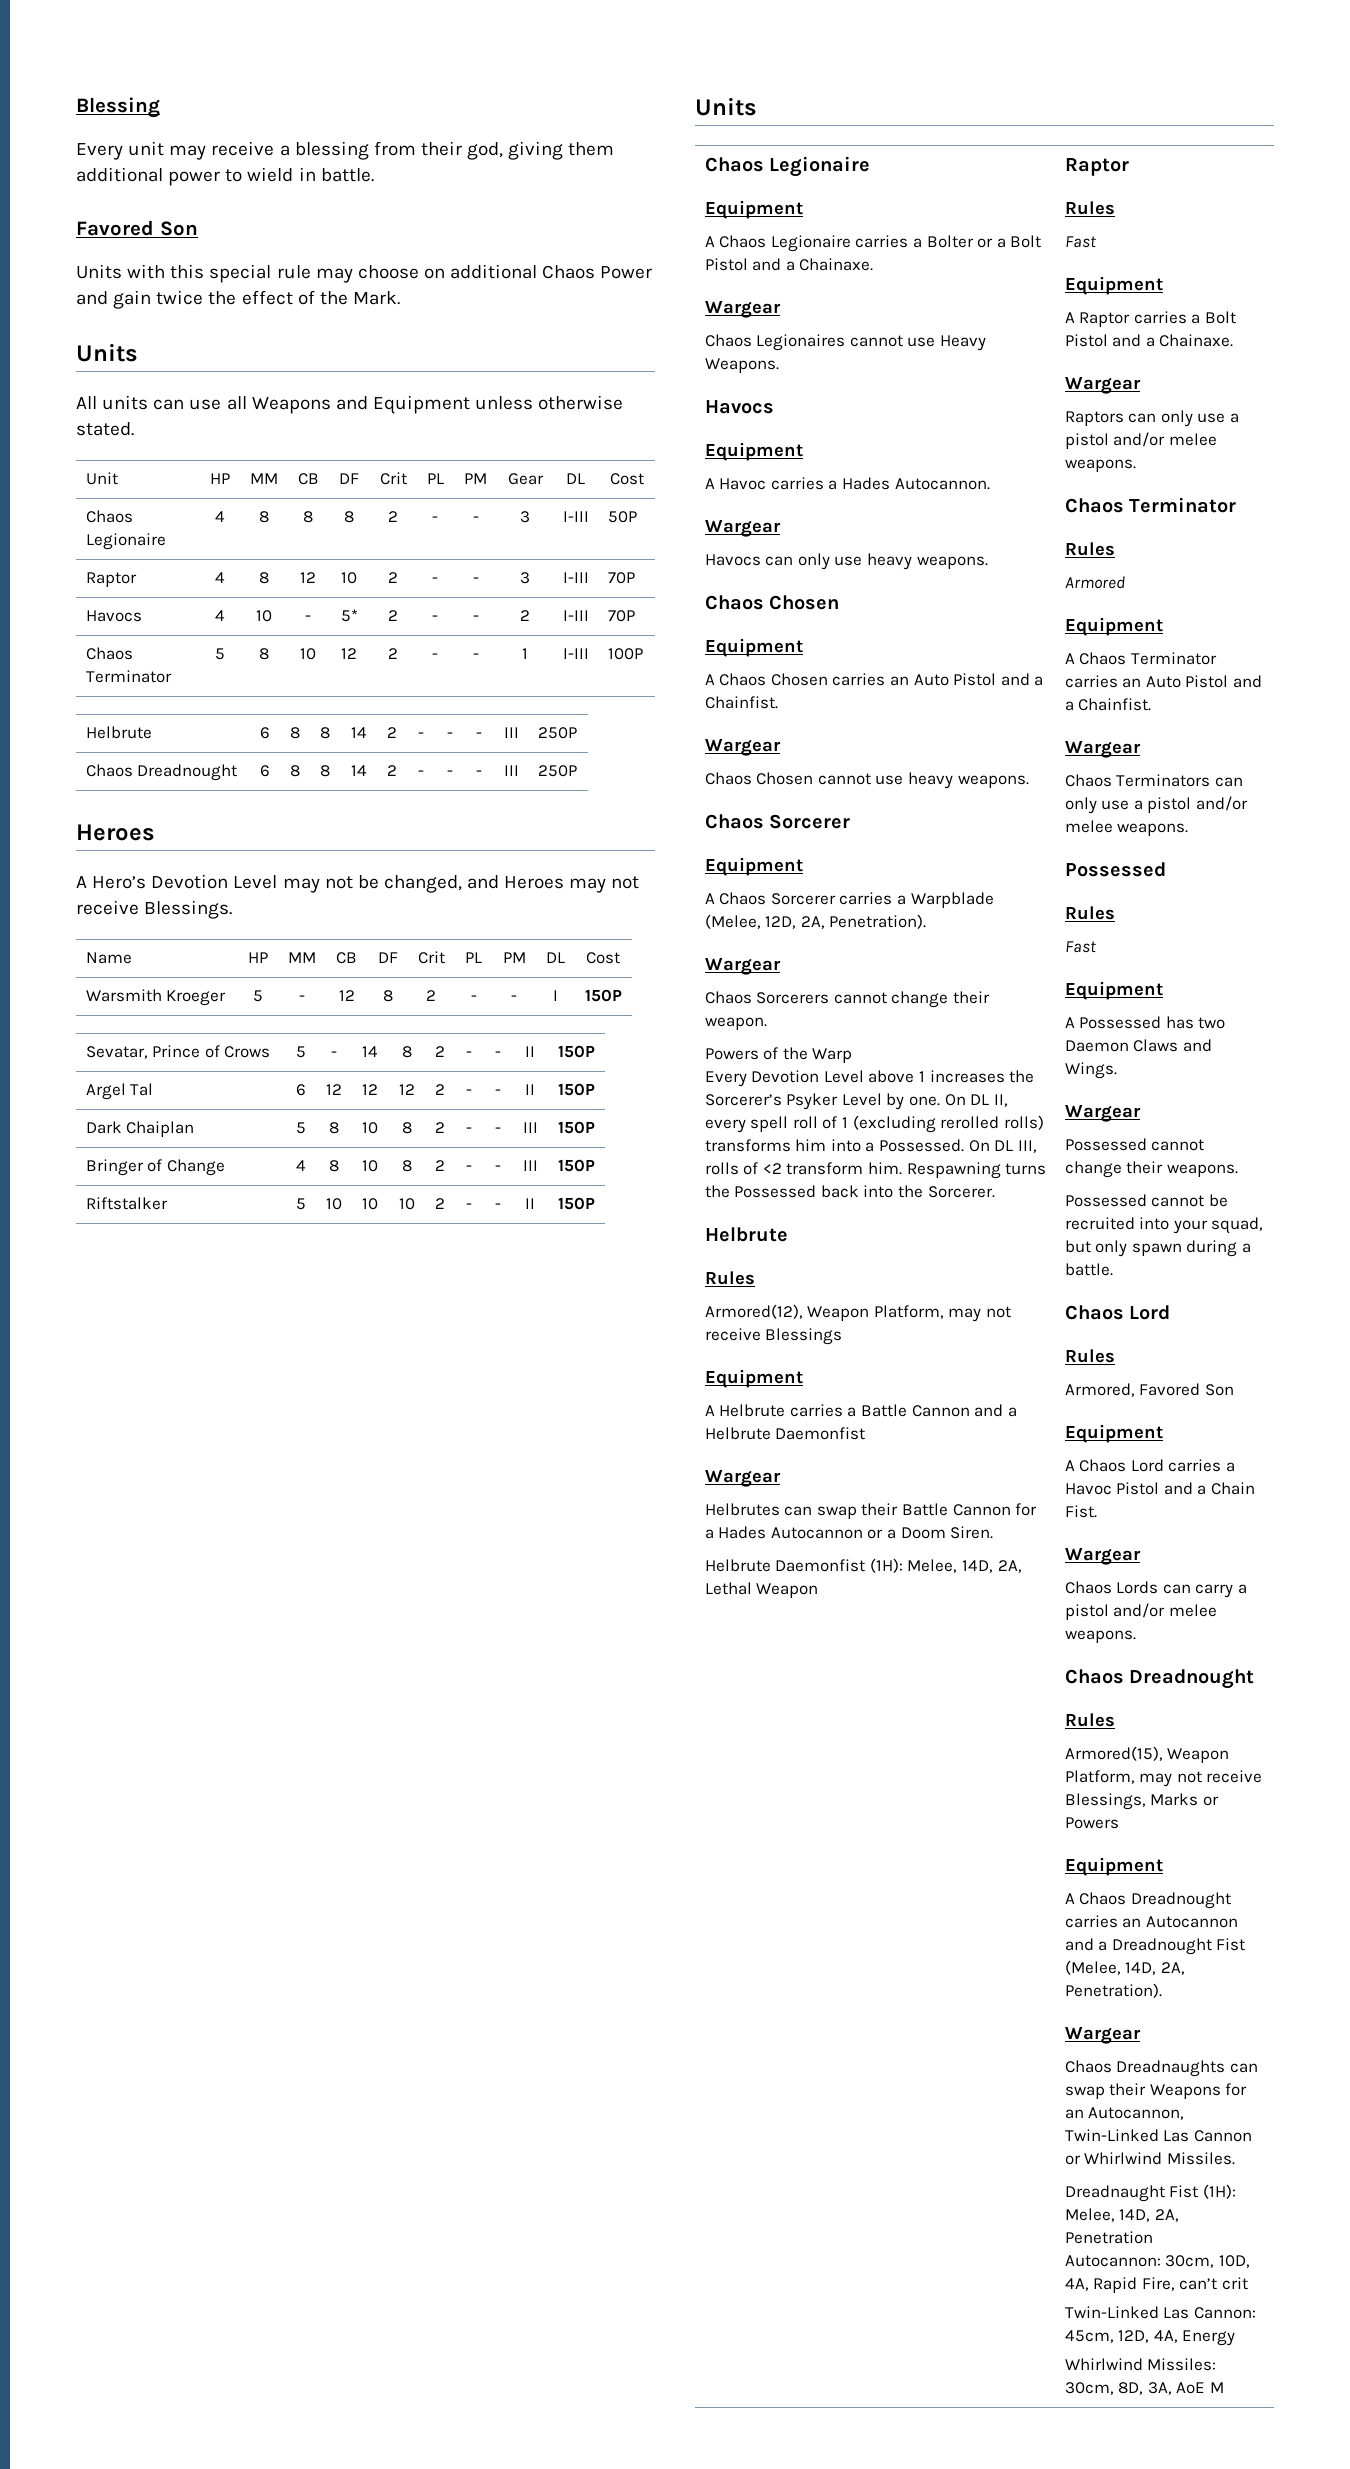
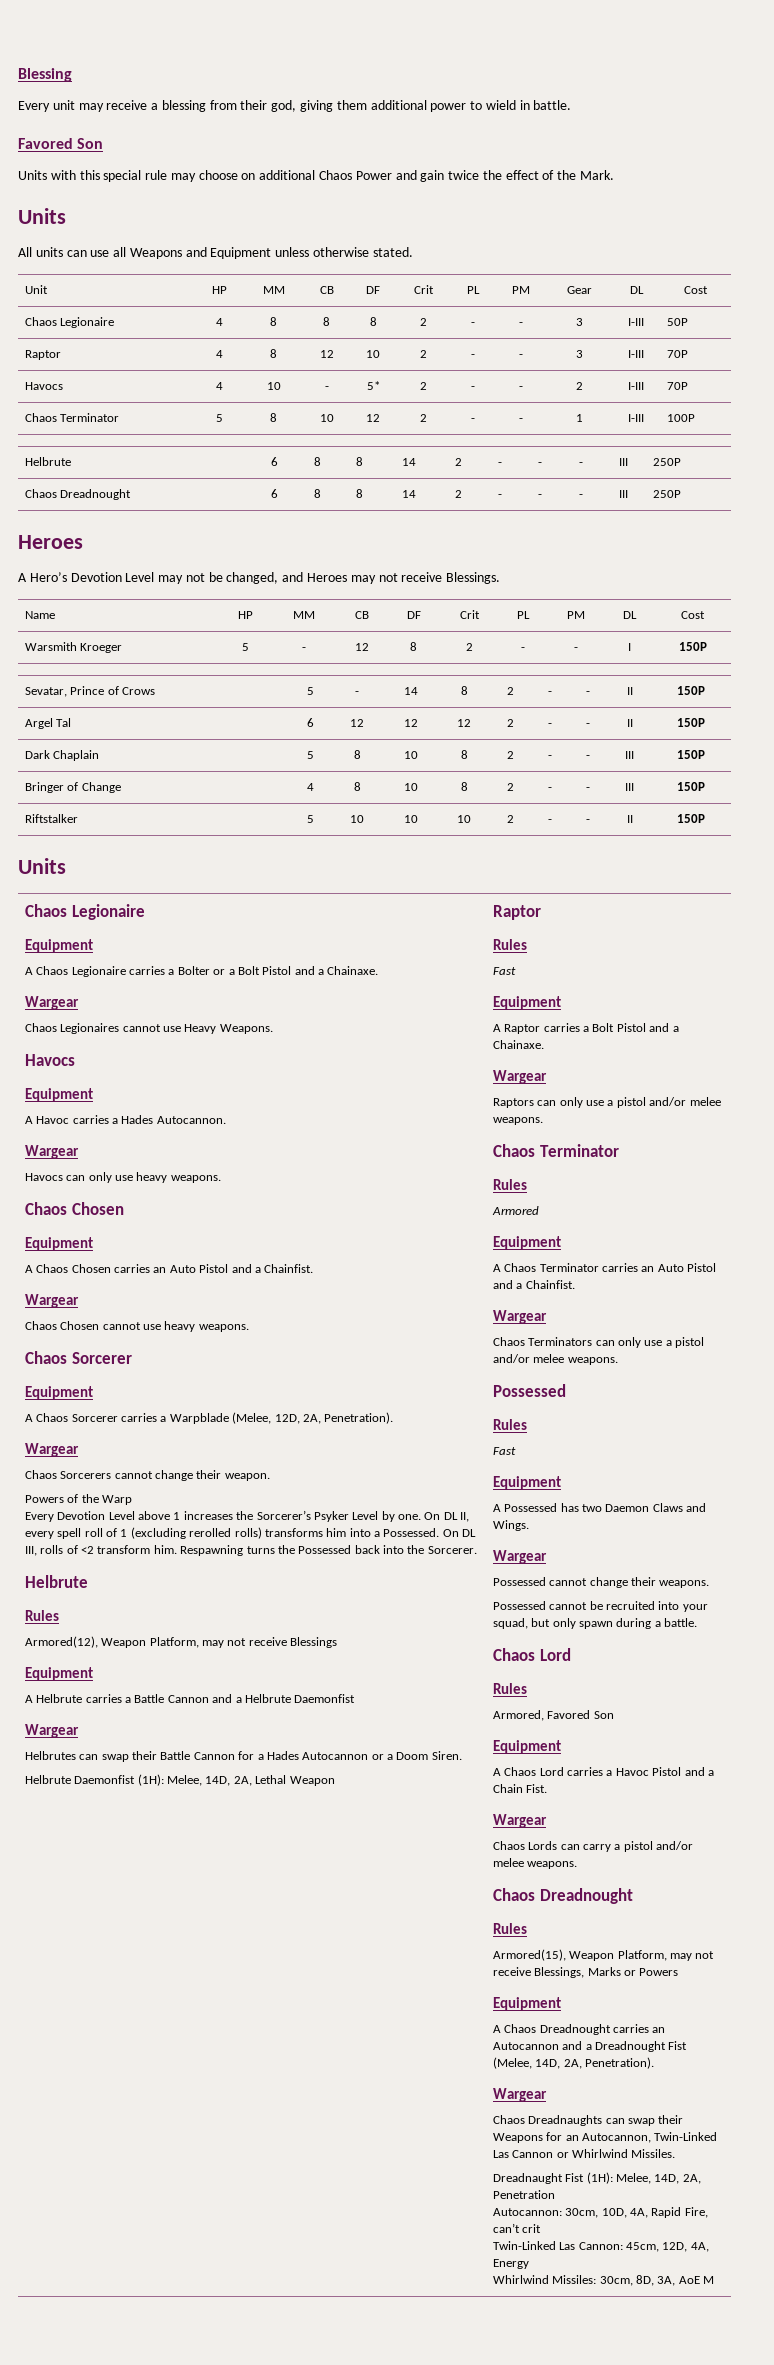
[126,1121,195,1137] Chaiplan -> [53,750,100,761] Chaplain

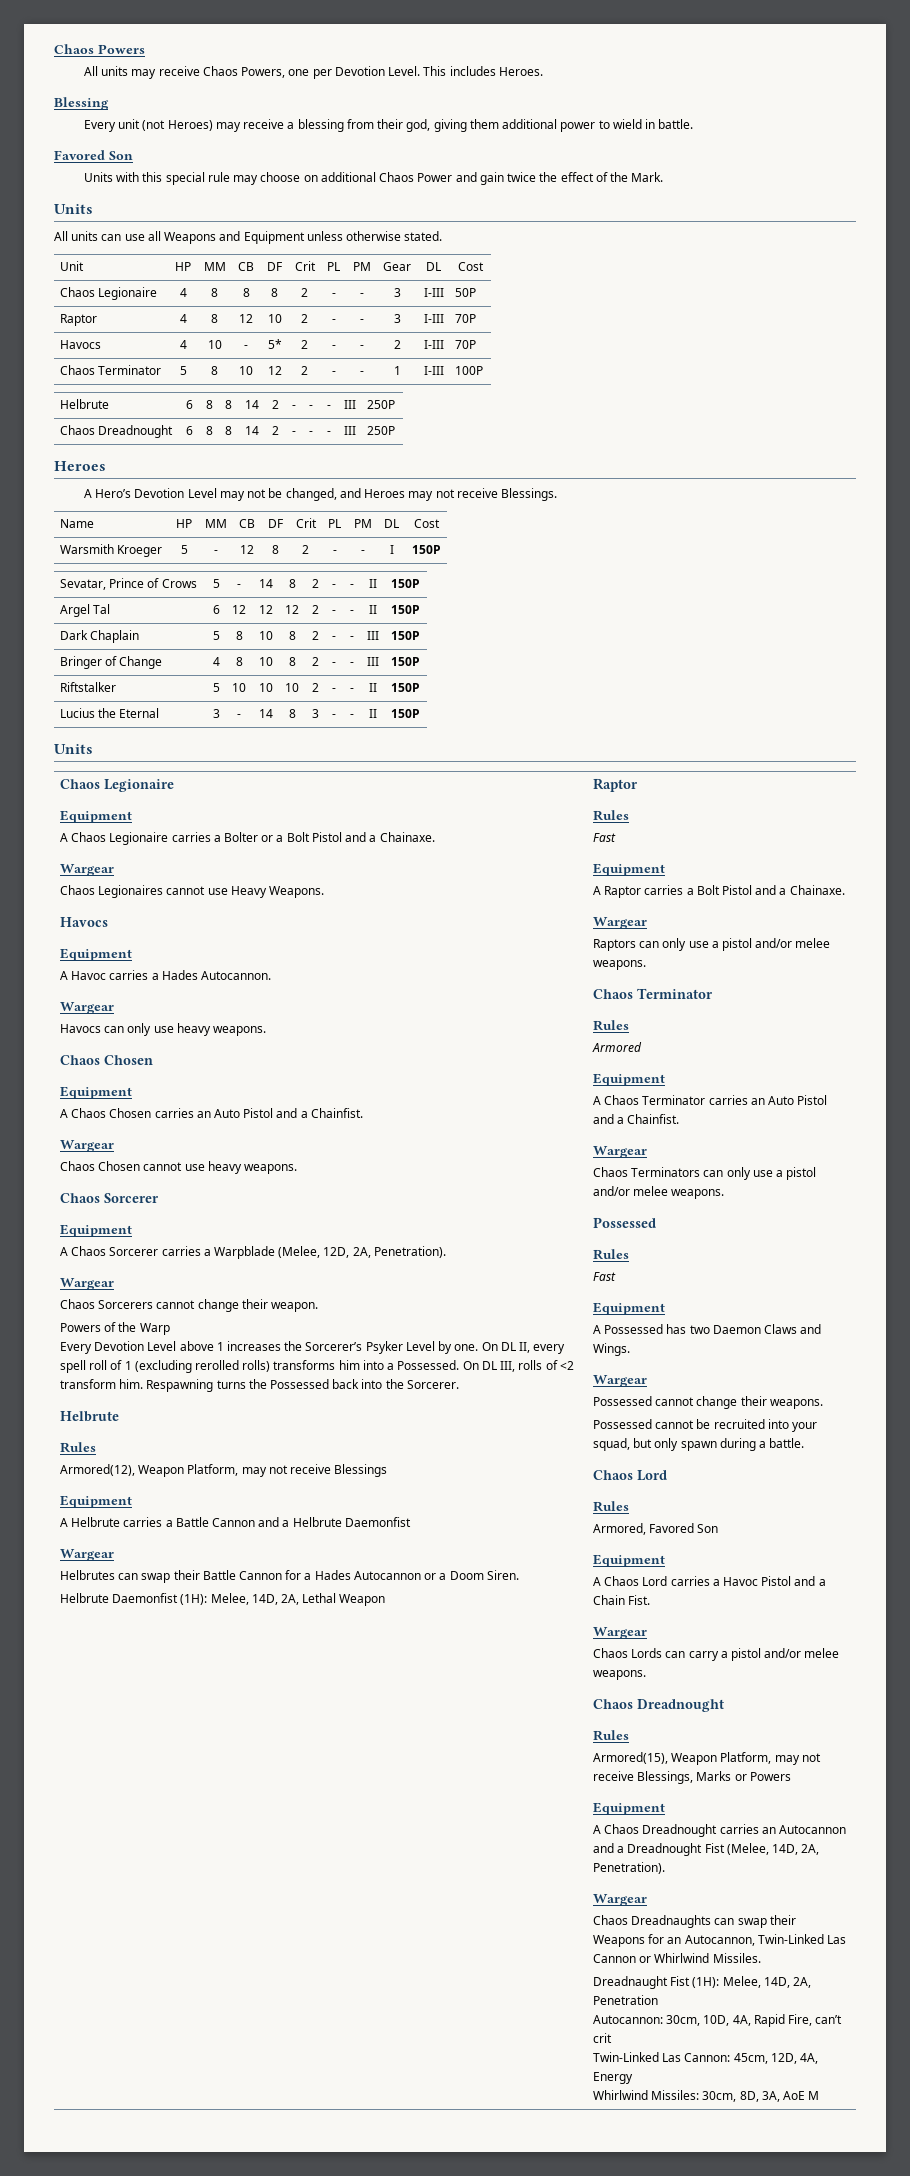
(18, 75) none -> [54,44,145,54] [83,66,543,79] Chaos Powers // All units may receive Chaos Powers, one per Devotion Level. This includes Heroes. //
(75, 105) none -> [142,120,213,131] (not Heroes)
(705, 818) none -> [59,708,160,718] [212,709,220,718] [237,714,241,718] [258,709,273,718] [288,709,296,718] [312,709,319,718] [332,714,336,718] [349,714,354,718] [368,709,377,718] [391,709,420,718] // Lucius the Eternal | 3 | - | 14 | 8 | 3 | - | - | II | 150P

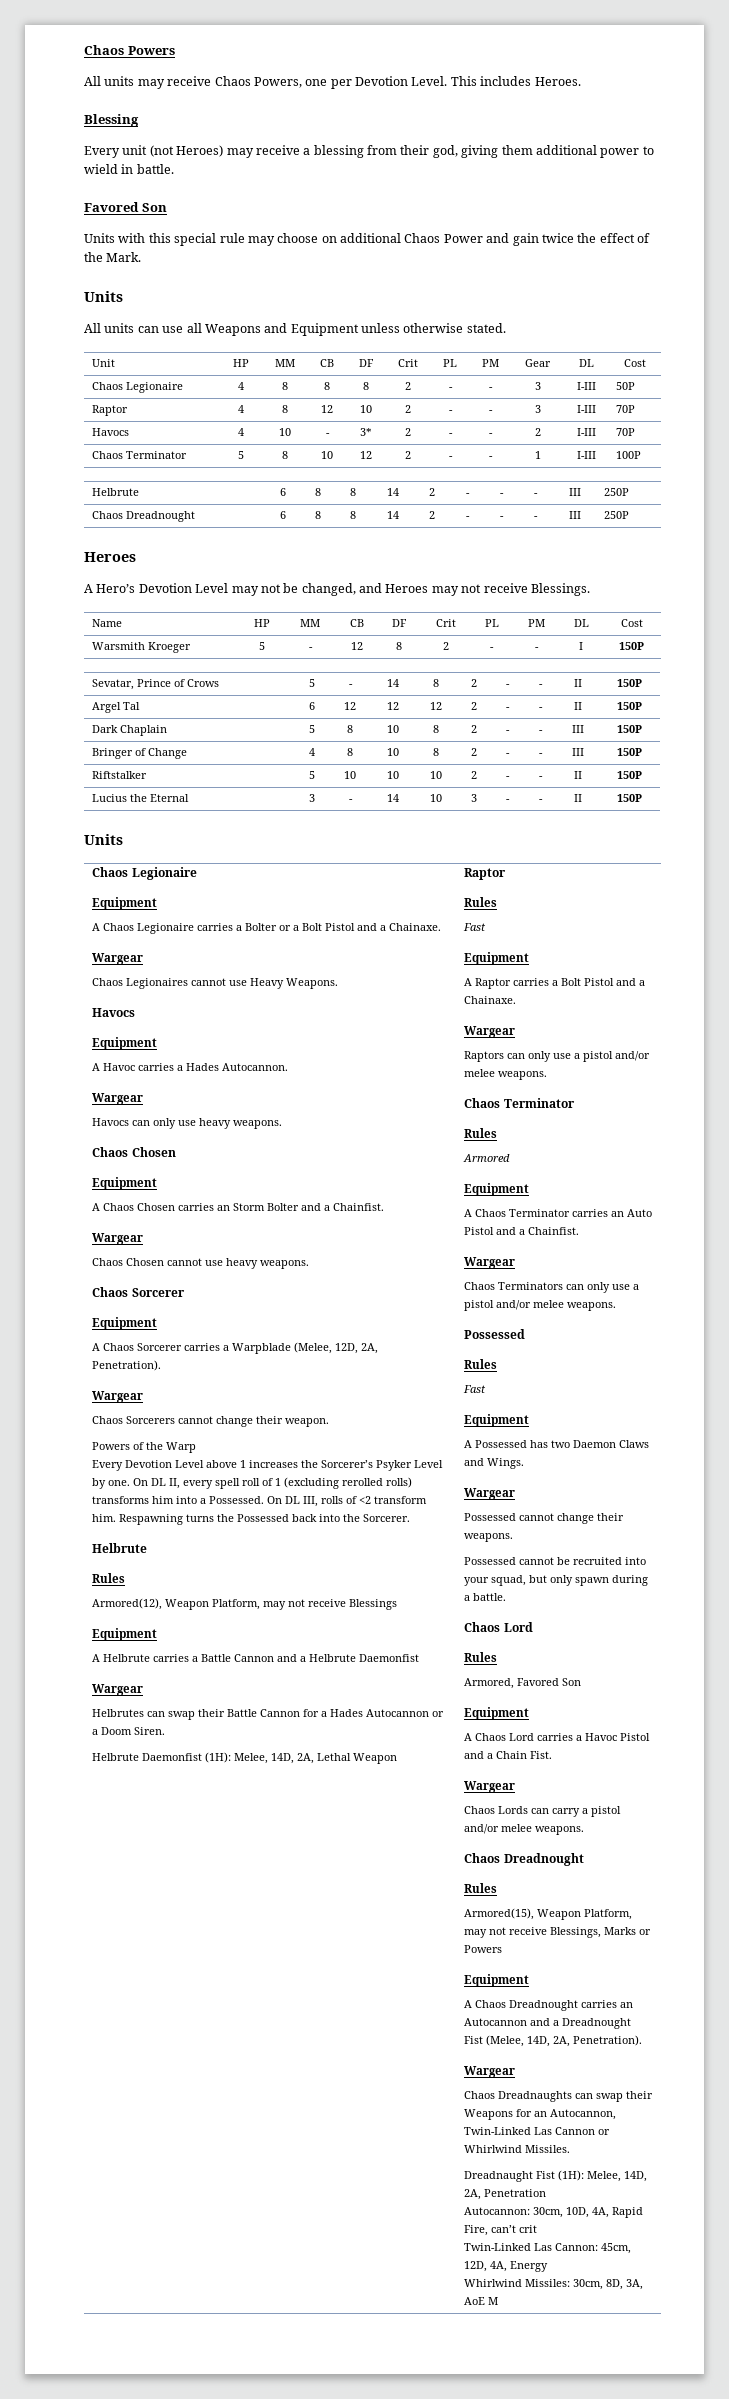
[267,339,282,349] 5* -> [359,428,372,436] 3*
[288,709,296,718] 8 -> [429,794,442,802] 10
[213,1108,274,1118] Auto Pistol -> [233,1203,300,1211] Storm Bolter

